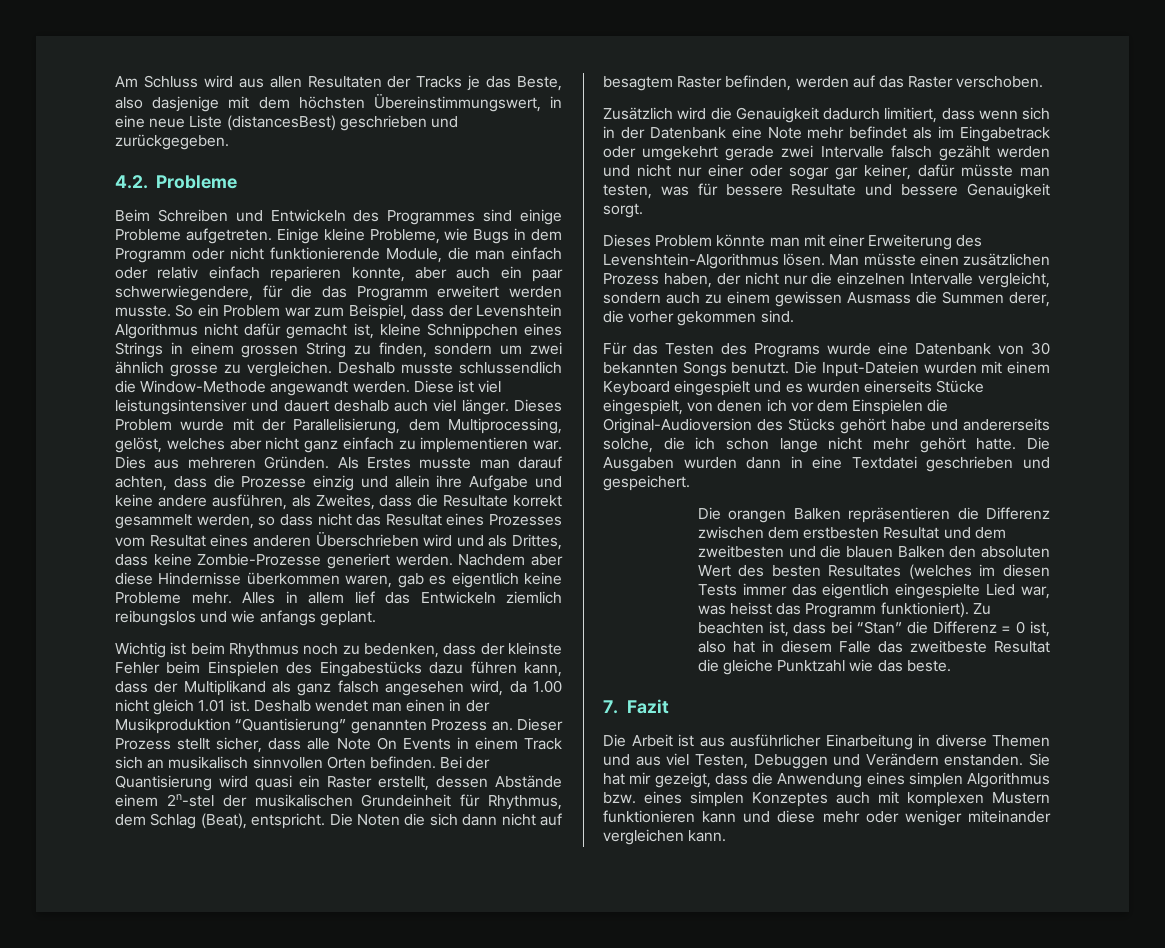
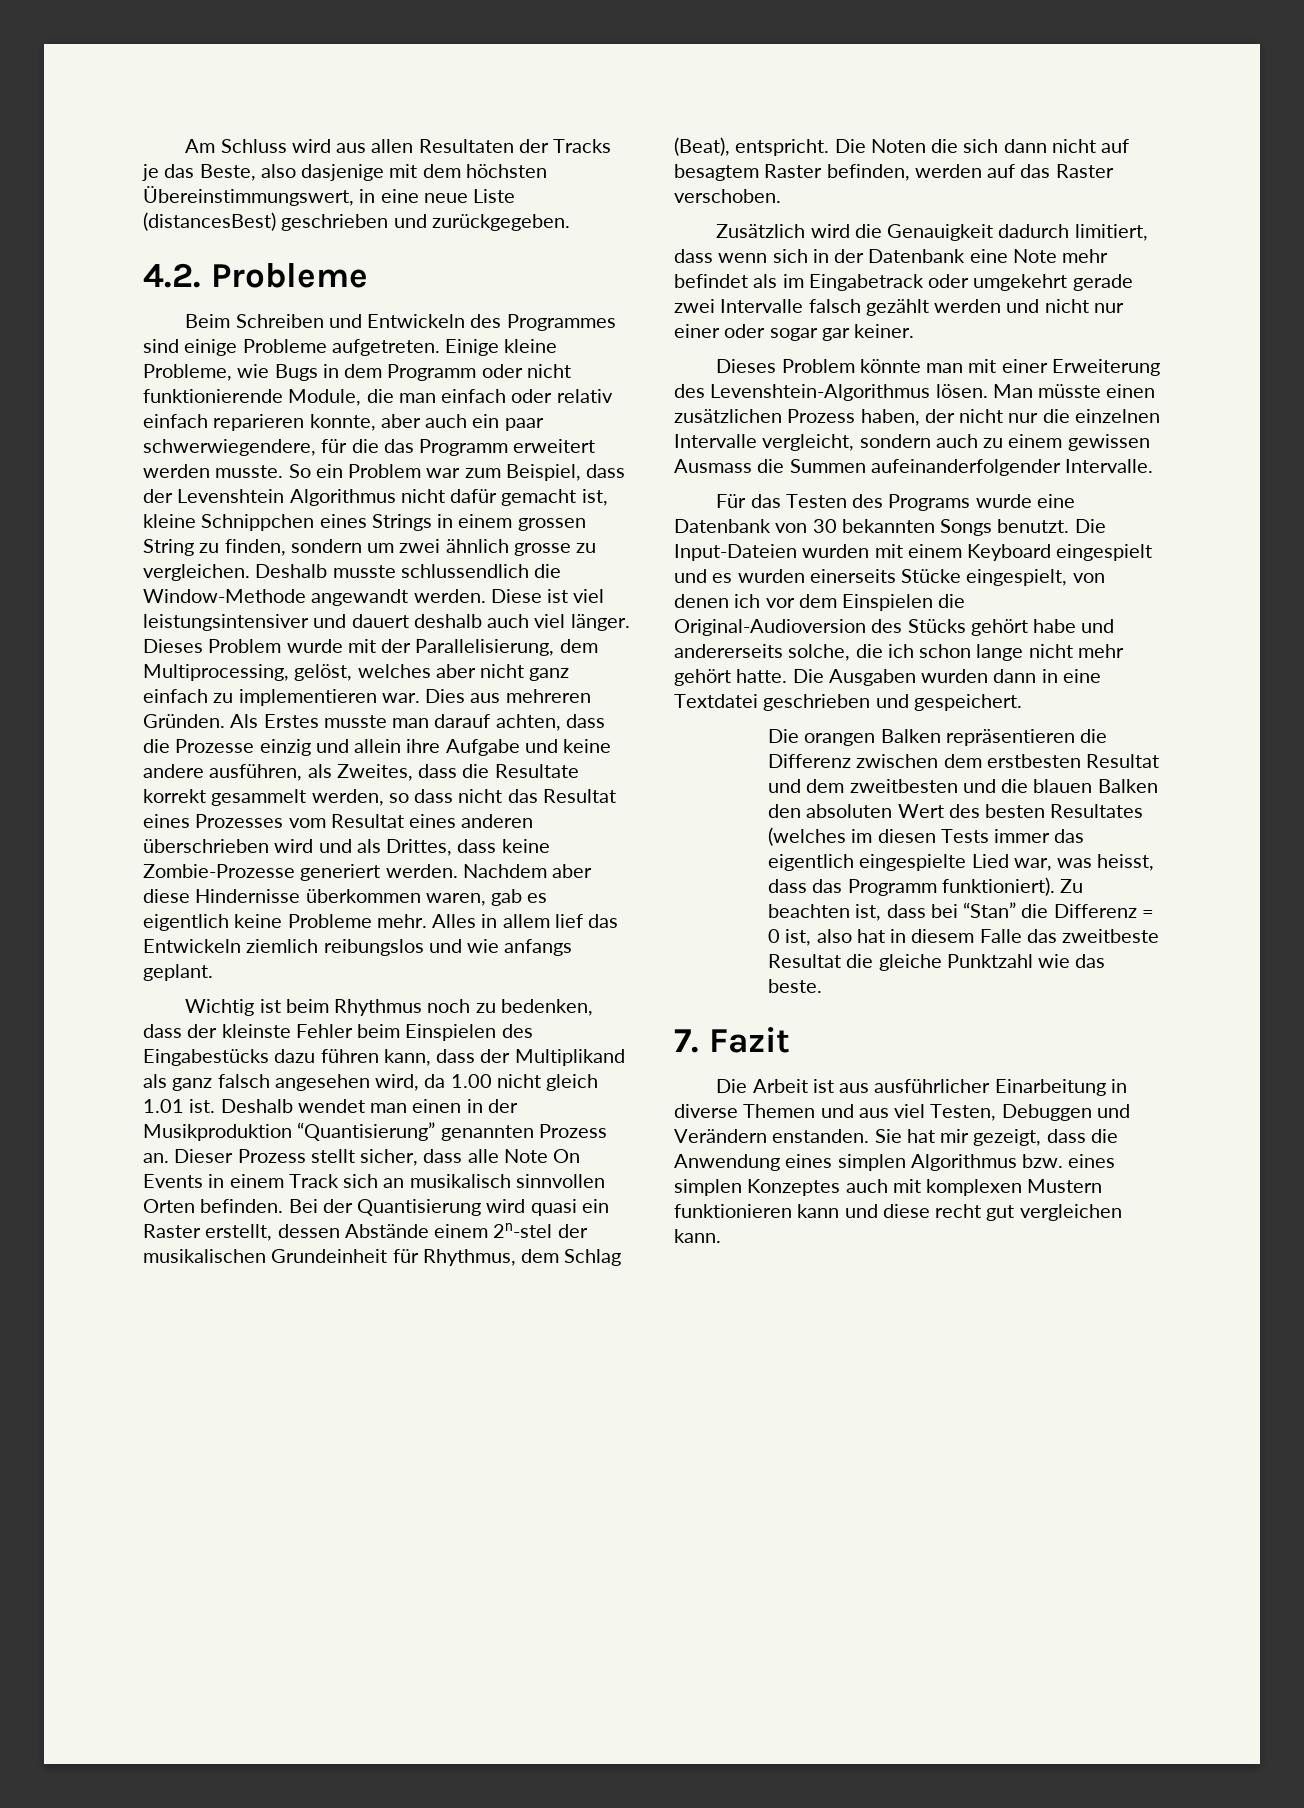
[315,531,419,547] Überschrieben -> [143,839,269,853] überschrieben
[864,164,1050,180] [603,183,1050,199] [603,203,643,218] keiner, dafür müsste man testen, was für bessere Resultate und bessere Genauigkeit sorgt. -> [854,324,915,338] keiner.
[1009,292,1050,307] [603,310,794,326] derer, die vorher gekommen sind. -> [870,459,1154,476] aufeinanderfolgender Intervalle.
[730,602,773,615] heisst -> [1097,854,1155,871] [768,879,808,893] heisst, dass
[822,810,1051,826] mehr oder weniger miteinander -> [935,1204,1015,1221] recht gut

